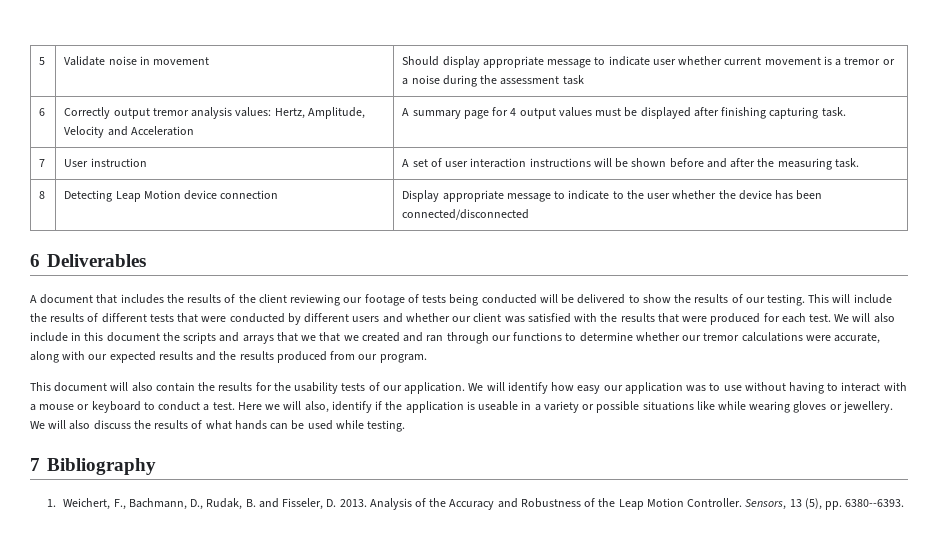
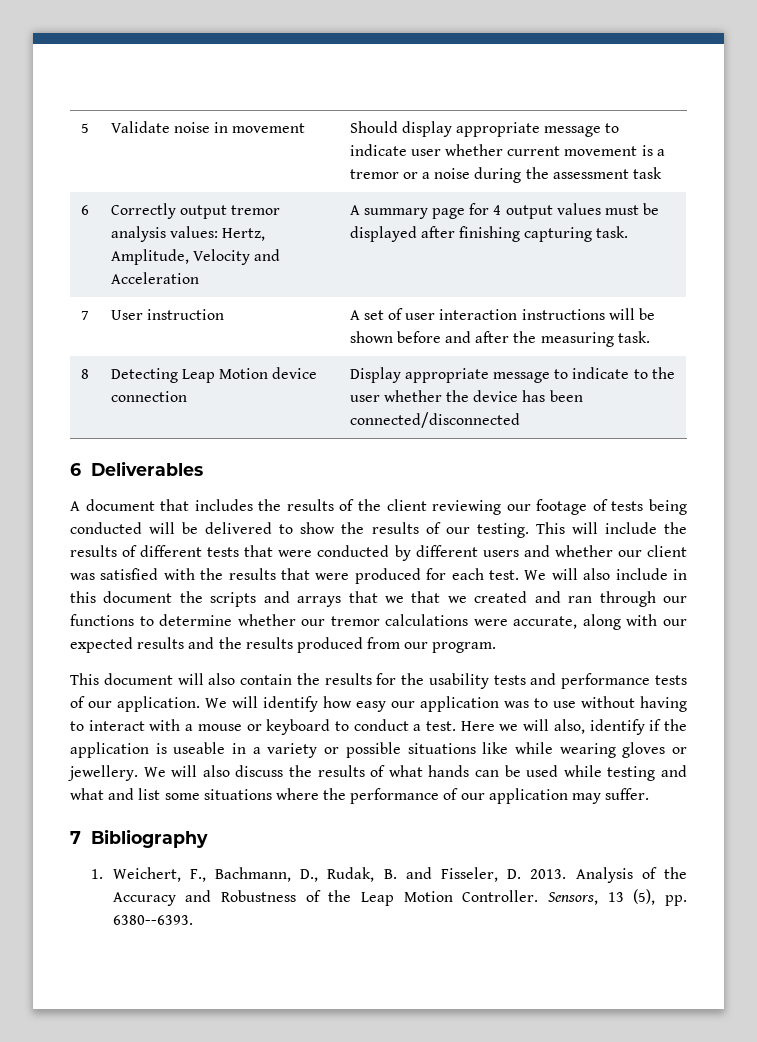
(366, 387) none -> [530,673,687,689] and performance tests
[367,420,406,432] testing. -> [607,765,688,781] [70,788,650,804] testing and what and list some situations where the performance of our application may suffer.

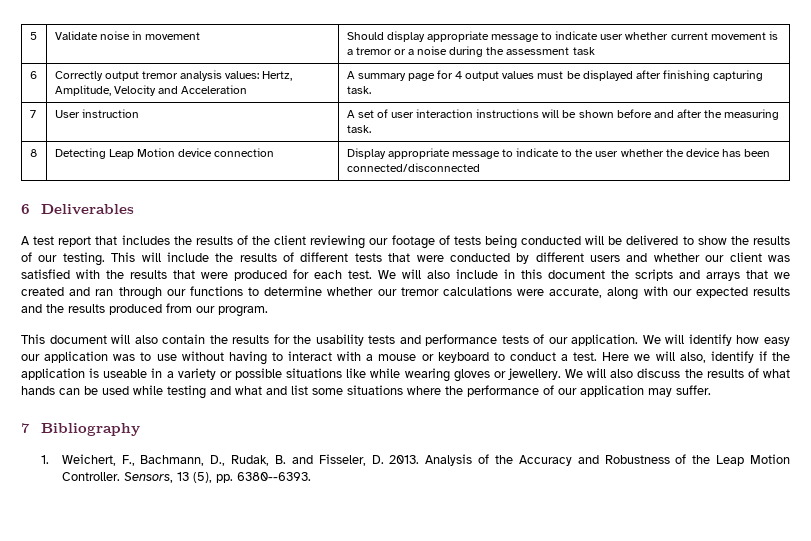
[85,499,155,511] document -> [33,236,92,247] test report
[411,591,467,603] that we -> (790, 275) none

